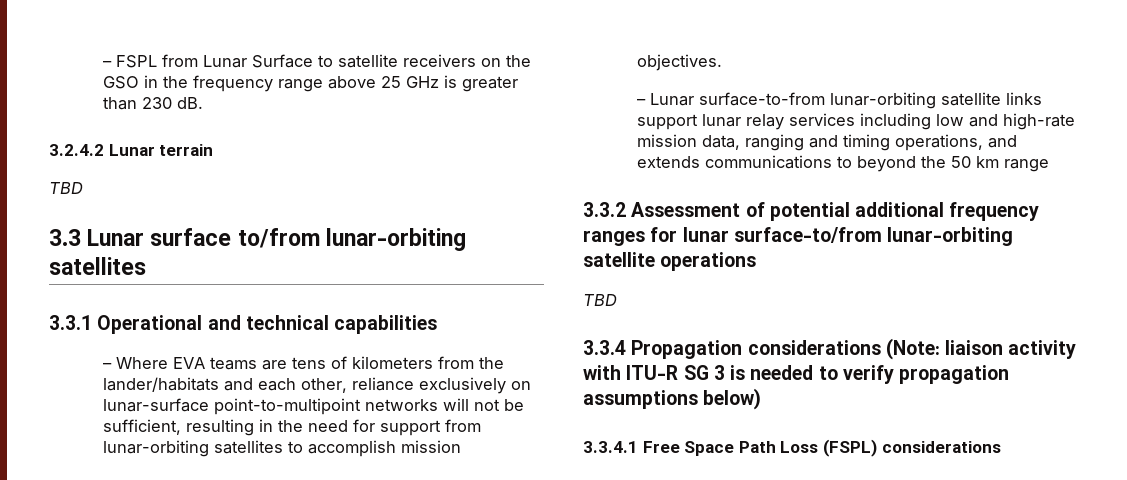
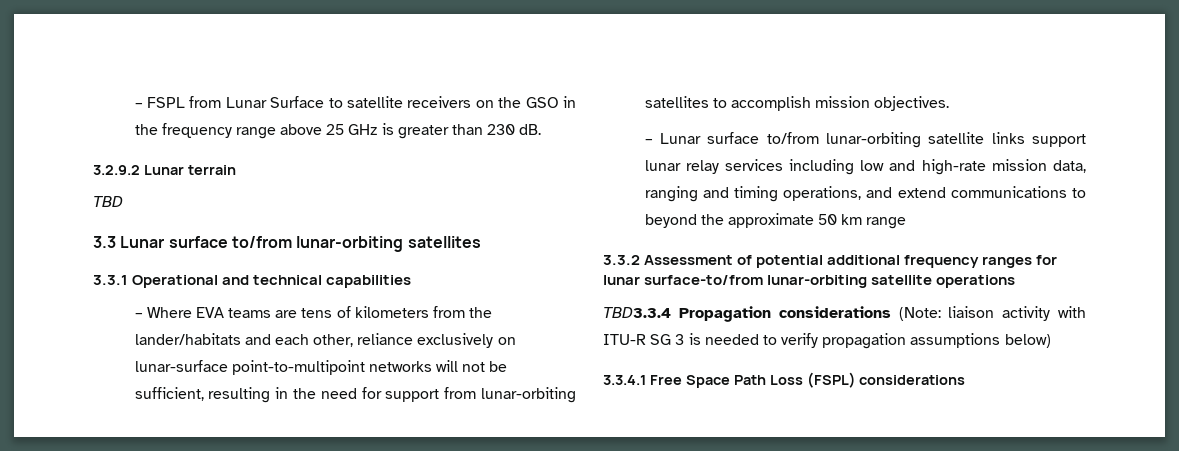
[49,144,104,156] 3.2.4.2 -> [93,165,140,175] 3.2.9.2
[699,92,826,106] surface-to-from -> [707,132,819,144] surface to/from
[637,156,701,168] extends -> [897,187,946,198] extend
(947, 162) none -> [727,213,814,228] approximate
[583,294,617,306] [583,340,626,355] TBD // 3.3.4 -> [603,307,671,318] TBD3.3.4

